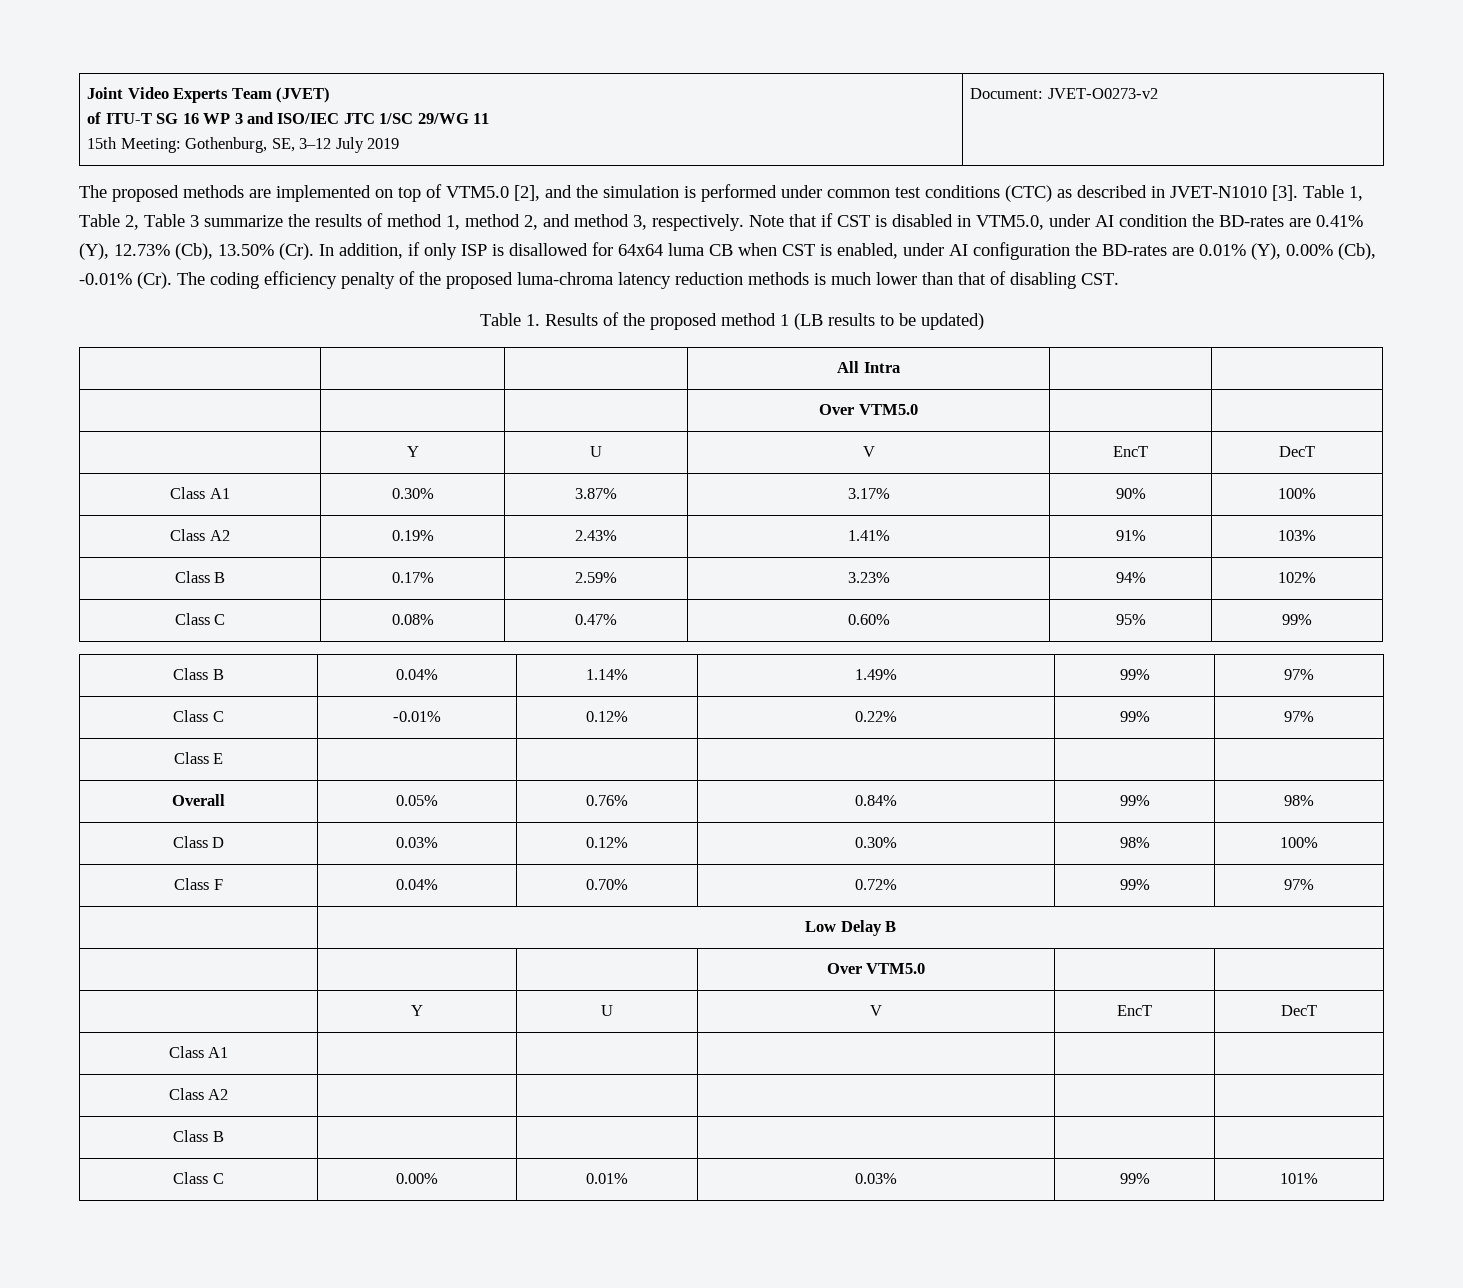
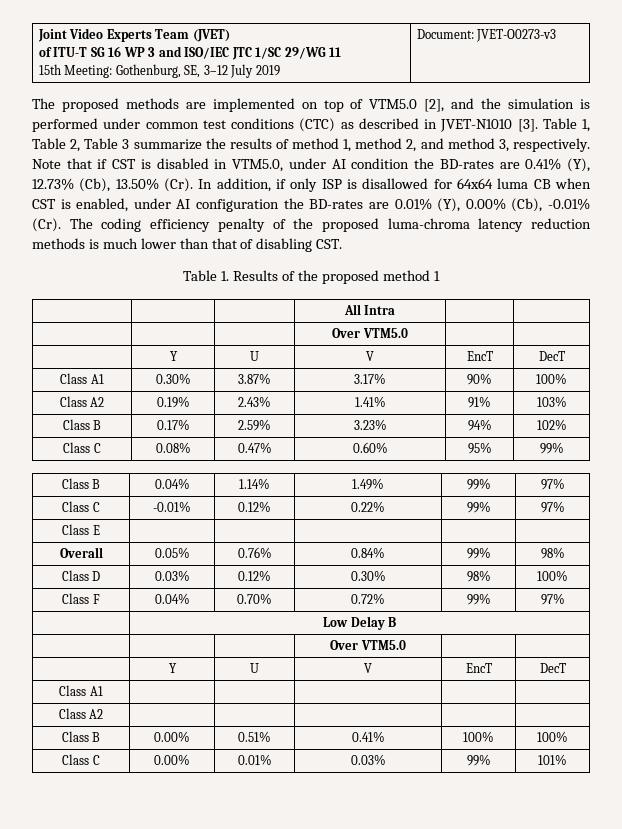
[1047,88,1158,99] JVET-O0273-v2 -> [476,29,557,42] JVET-O0273-v3
[793,313,984,330] (LB results to be updated) -> (440, 276) none
(224, 1136) | | | | -> [154,731,190,742] [238,731,271,742] [351,731,385,742] [463,731,494,742] [537,731,568,742] 0.00% | 0.51% | 0.41% | 100% | 100%

